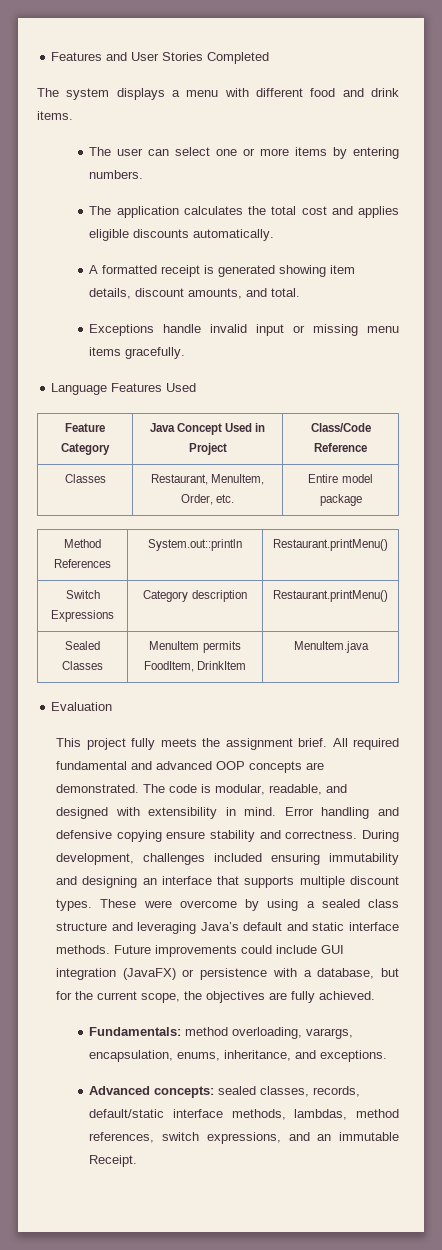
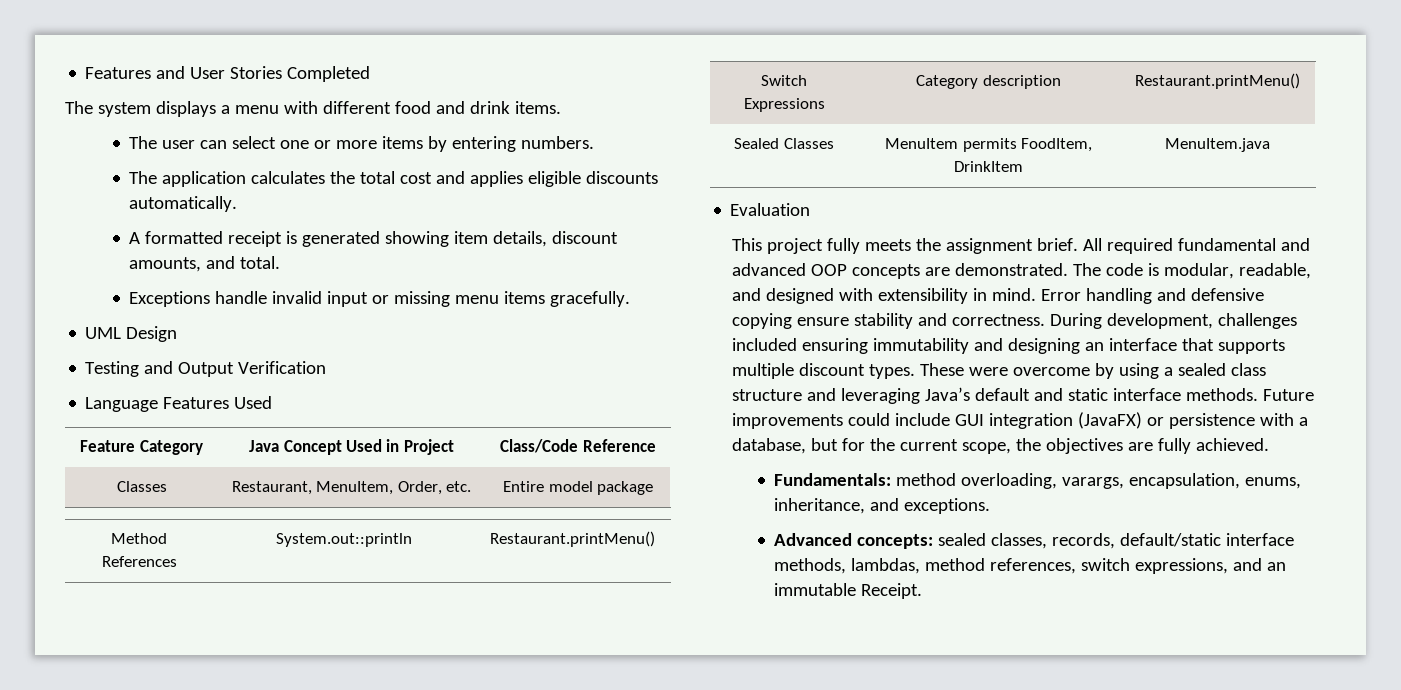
(186, 353) none -> [85,326,178,342] [85,361,327,377] // UML Design // Testing and Output Verification

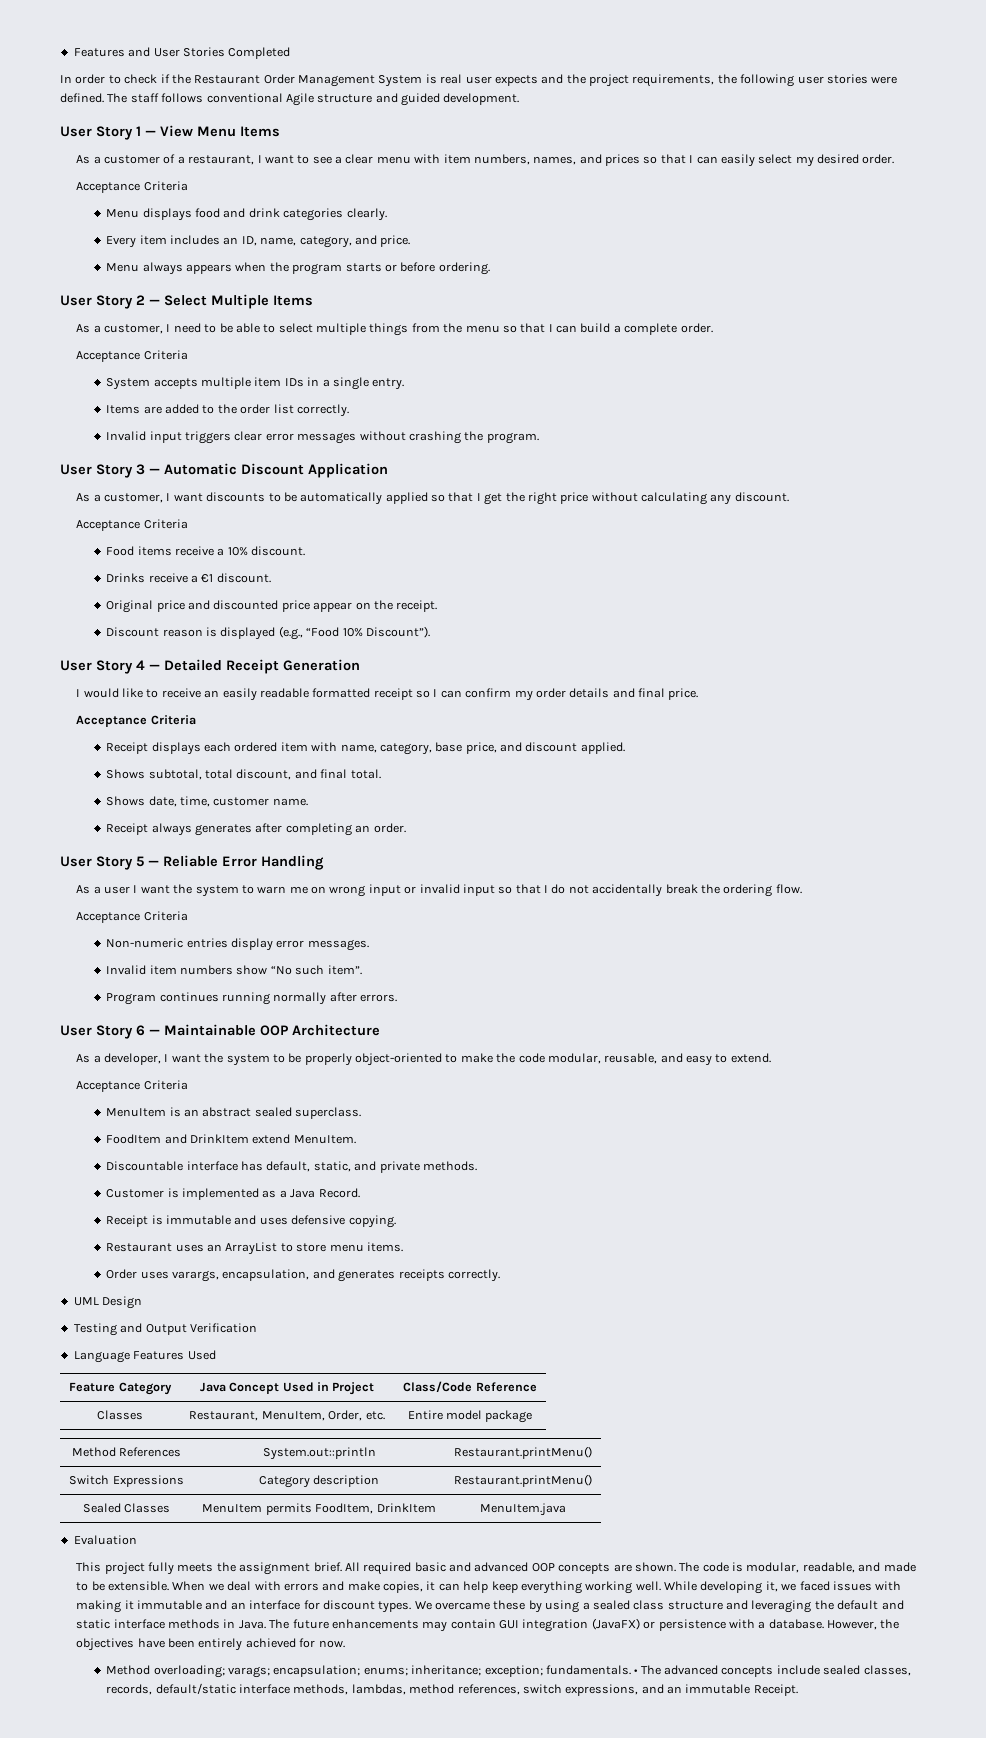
[65,101,561,117] [129,136,595,152] [129,171,659,187] [129,196,238,212] [129,231,619,247] [129,256,281,272] [129,291,631,307] The system displays a menu with different food and drink items. // The user can select one or more items by entering numbers. // The application calculates the total cost and applies eligible discounts automatically. // A formatted receipt is generated showing item details, discount amounts, and total. // Exceptions handle invalid input or missing menu items gracefully. -> [60,74,898,87] [60,93,520,106] [60,125,280,140] [76,154,895,167] [76,181,188,193] [106,208,387,221] [106,235,411,248] [106,262,490,275] [60,294,313,309] [76,323,713,336] [76,350,188,362] [106,377,405,390] [106,404,349,417] [106,431,539,444] [60,463,388,478] [76,492,789,505] [76,519,188,531] [106,546,306,556] [106,573,271,583] [106,600,438,613] [106,626,430,640] [60,659,360,674] [76,688,699,701] [76,715,196,727] [106,742,625,755] [106,769,381,780] [106,796,308,807] [106,823,406,836] [60,855,324,870] [76,884,802,897] [76,911,188,923] [106,938,369,951] [106,965,362,975] [106,992,398,1005] [60,1024,380,1039] [76,1053,771,1066] [76,1080,188,1092] [106,1107,362,1119] [106,1134,356,1144] [106,1161,477,1173] [106,1188,360,1200] [106,1215,396,1228] [106,1242,403,1255] [106,1269,500,1282] In order to check if the Restaurant Order Management System is real user expects and the project requirements, the following user stories were defined. The staff follows conventional Agile structure and guided development. // User Story 1 — View Menu Items // As a customer of a restaurant, I want to see a clear menu with item numbers, names, and prices so that I can easily select my desired order. // Acceptance Criteria // Menu displays food and drink categories clearly. // Every item includes an ID, name, category, and price. // Menu always appears when the program starts or before ordering. // User Story 2 — Select Multiple Items // As a customer, I need to be able to select multiple things from the menu so that I can build a complete order. // Acceptance Criteria // System accepts multiple item IDs in a single entry. // Items are added to the order list correctly. // Invalid input triggers clear error messages without crashing the program. // User Story 3 — Automatic Discount Application // As a customer, I want discounts to be automatically applied so that I get the right price without calculating any discount. // Acceptance Criteria // Food items receive a 10% discount. // Drinks receive a €1 discount. // Original price and discounted price appear on the receipt. // Discount reason is displayed (e.g., “Food 10% Discount”). // User Story 4 — Detailed Receipt Generation // I would like to receive an easily readable formatted receipt so I can confirm my order details and final price. // Acceptance Criteria // Receipt displays each ordered item with name, category, base price, and discount applied. // Shows subtotal, total discount, and final total. // Shows date, time, customer name. // Receipt always generates after completing an order. // User Story 5 — Reliable Error Handling // As a user I want the system to warn me on wrong input or invalid input so that I do not accidentally break the ordering flow. // Acceptance Criteria // Non-numeric entries display error messages. // Invalid item numbers show “No such item”. // Program continues running normally after errors. // User Story 6 — Maintainable OOP Architecture // As a developer, I want the system to be properly object-oriented to make the code modular, reusable, and easy to extend. // Acceptance Criteria // MenuItem is an abstract sealed superclass. // FoodItem and DrinkItem extend MenuItem. // Discountable interface has default, static, and private methods. // Customer is implemented as a Java Record. // Receipt is immutable and uses defensive copying. // Restaurant uses an ArrayList to store menu items. // Order uses varargs, encapsulation, and generates receipts correctly.
[1177,238,1276,251] fundamental -> [414,1562,446,1572] basic
[954,263,1068,276] demonstrated. -> [634,1562,676,1572] shown.
[765,288,1264,304] [731,313,1297,329] [731,338,1285,354] [731,363,1090,379] designed with extensibility in mind. Error handling and defensive copying ensure stability and correctness. During development, challenges included ensuring immutability and designing an interface that supports multiple discount types. These were overcome -> [883,1562,916,1572] [76,1581,902,1594] [76,1600,526,1613] made to be extensible. When we deal with errors and make copies, it can help keep everything working well. While developing it, we faced issues with making it immutable and an interface for discount types. We overcame these
[924,387,970,401] Java’s -> [814,1600,834,1610] the
[1185,388,1314,401] [731,413,950,429] methods. Future improvements could include -> [168,1619,496,1632] methods in Java. The future enhancements may contain
[731,438,1269,454] [774,473,1302,489] [774,498,991,514] [774,533,934,549] database, but for the current scope, the objectives are fully achieved. // Fundamentals: method overloading, varargs, encapsulation, enums, inheritance, and exceptions. // Advanced concepts: -> [768,1619,900,1630] [76,1638,345,1651] [106,1665,820,1678] database. However, the objectives have been entirely achieved for now. // Method overloading; varags; encapsulation; enums; inheritance; exception; fundamentals. • The advanced concepts include

